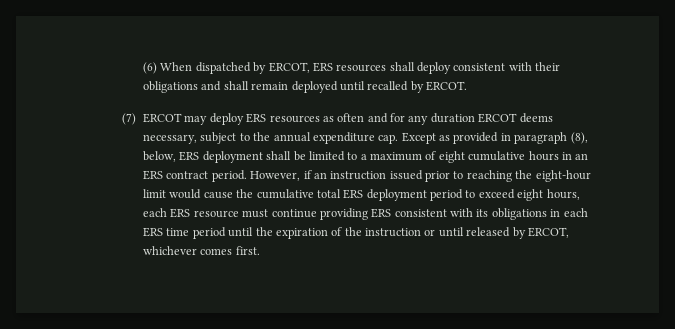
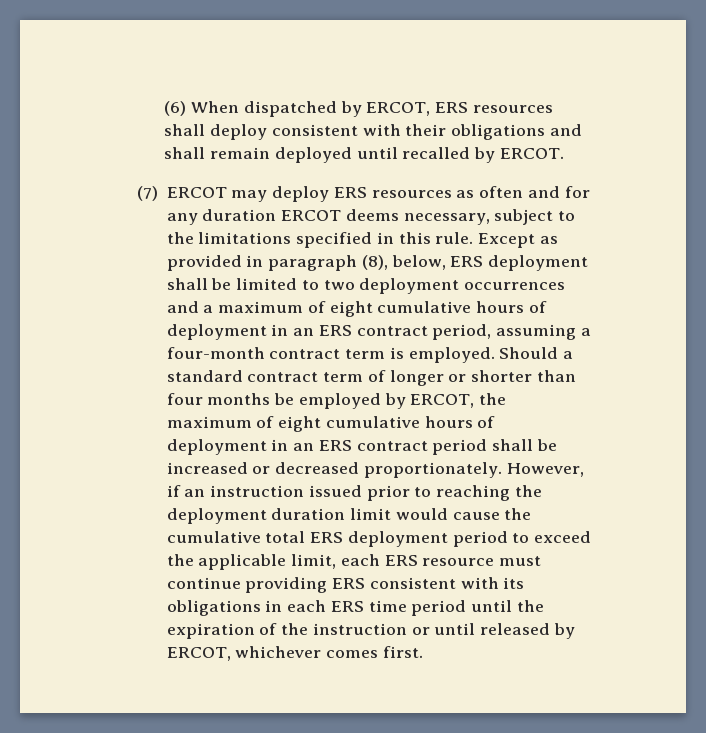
[273,132,399,144] annual expenditure cap. -> [198,232,474,248] limitations specified in this rule.
(358, 156) none -> [323,278,566,294] [166,301,199,313] two deployment occurrences and
[561,152,589,160] [143,170,247,182] in an ERS contract period. -> [528,301,547,313] [166,324,591,340] [166,347,574,363] [166,370,576,386] [166,393,507,409] [166,416,496,432] [166,439,557,455] [166,462,502,478] of deployment in an ERS contract period, assuming a four-month contract term is employed. Should a standard contract term of longer or shorter than four months be employed by ERCOT, the maximum of eight cumulative hours of deployment in an ERS contract period shall be increased or decreased proportionately.
[535,170,591,182] eight-hour -> [166,508,346,524] deployment duration
[517,189,580,201] eight hours, -> [166,554,337,570] the applicable limit,

